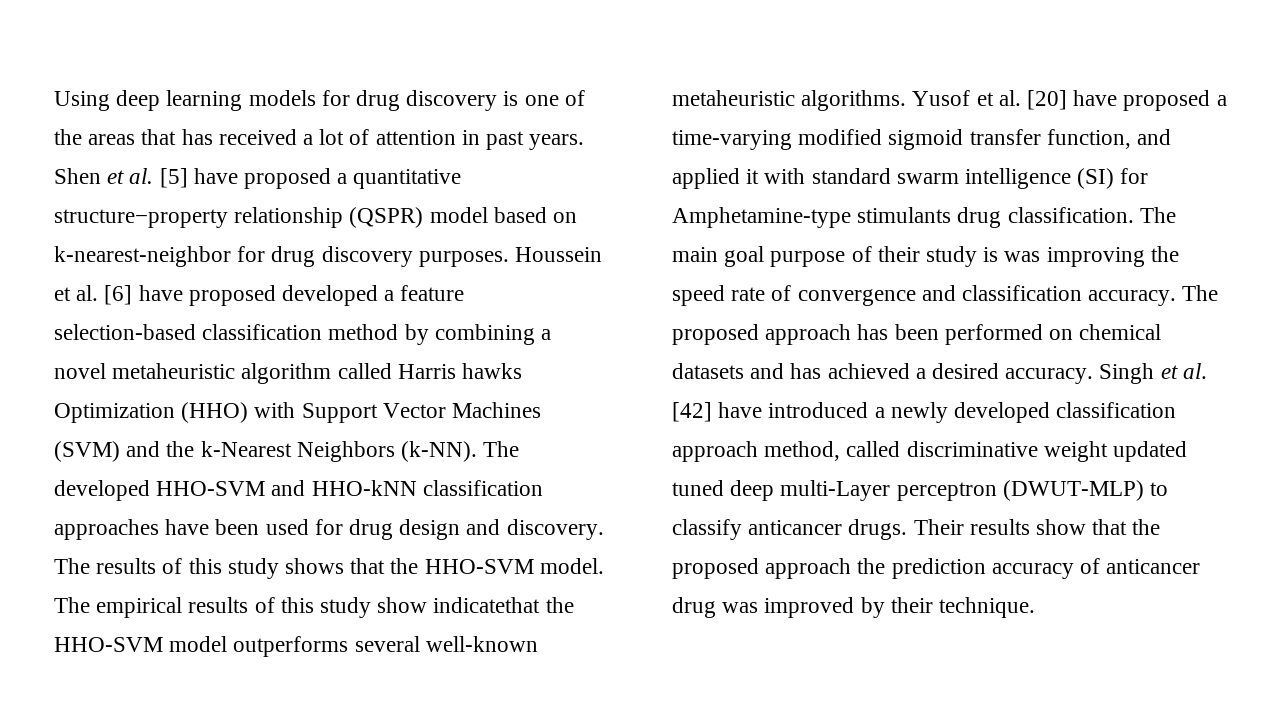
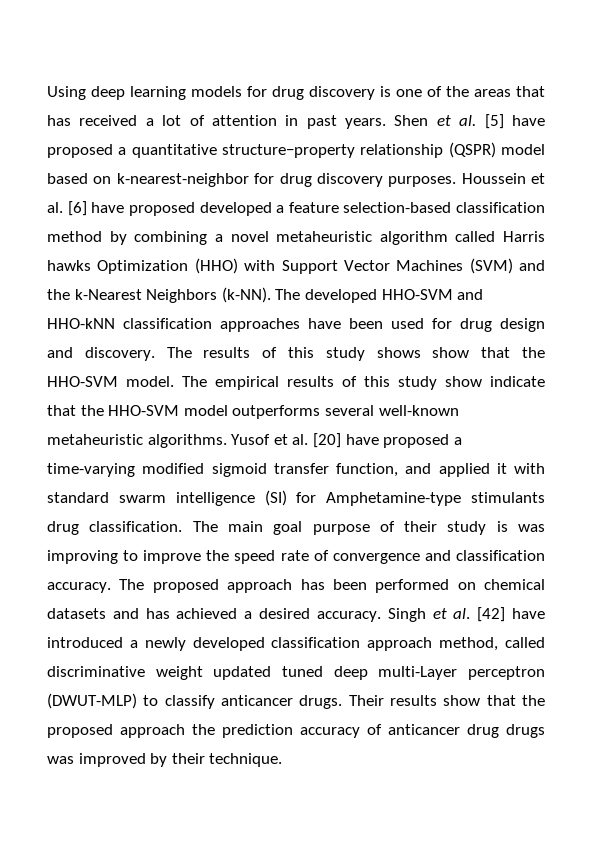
(345, 566) none -> [432,347,470,358] show
[433,597,541,613] indicatethat -> [490,376,545,387] [47,405,76,416] indicate that
(1145, 257) none -> [123,550,202,564] to improve
(716, 607) none -> [506,724,545,738] drugs

